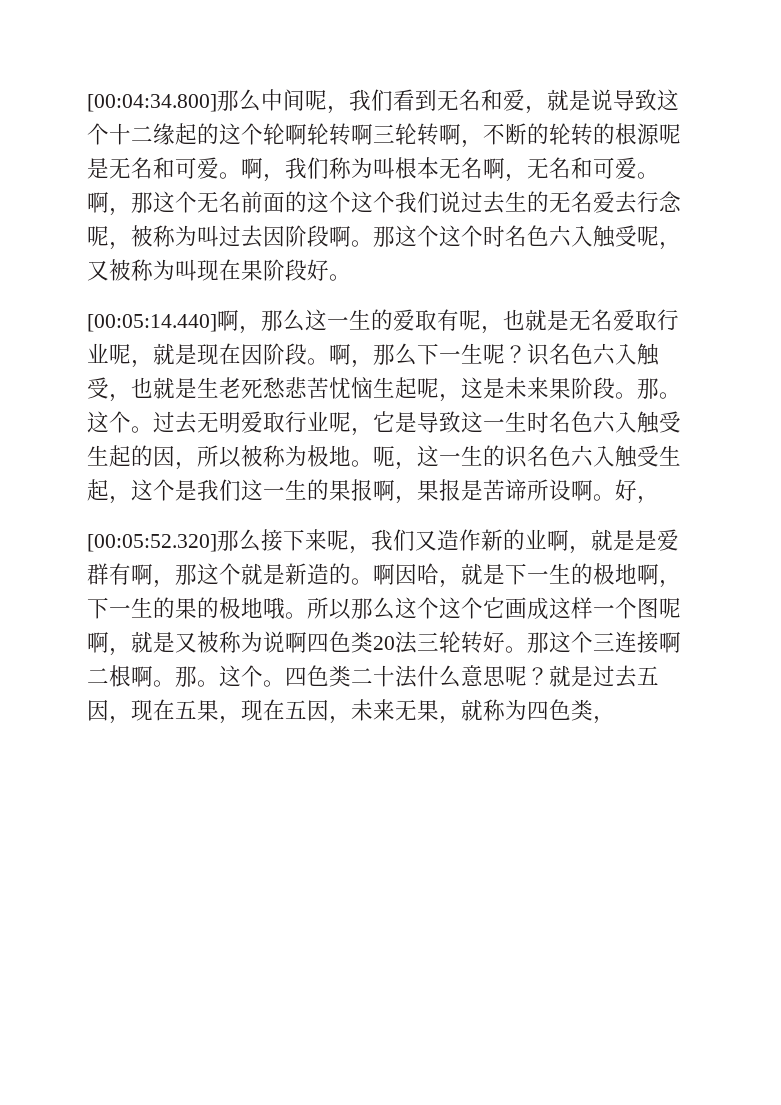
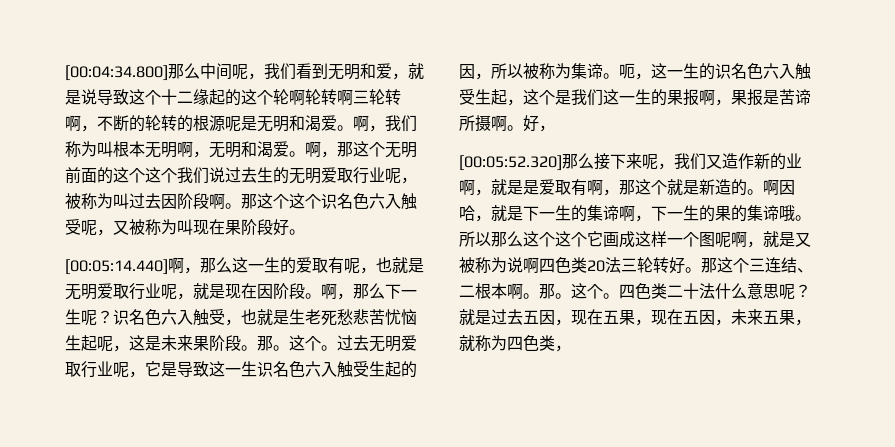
[459,89,481,111] 名 -> [344,64,360,80] 明
[131,157,197,179] 名和可 -> [273,115,321,132] 明和渴
[461,157,615,182] 名啊，无名和可 -> [161,141,273,158] 明啊，无明和渴
[219,191,241,213] 名 -> [401,142,417,158] 明
[571,191,681,214] 名爱去行念 -> [305,167,385,184] 明爱取行业
[483,225,505,247] 时 -> [321,193,337,209] 识
[591,309,613,331] 名 -> [81,284,97,300] 明
[527,411,549,433] 时 -> [257,361,273,377] 识
[307,445,351,467] 极地 -> [571,63,603,79] 集谛
[549,479,571,501] 设 -> [475,115,491,131] 摄
[87,563,109,585] 群 -> [555,180,571,195] 取
[593,563,637,585] 极地 -> [587,205,619,221] 集谛
[219,597,263,619] 极地 -> [747,205,779,221] 集谛
[637,631,681,653] [87,665,131,687] 接啊二根 -> [781,257,813,273] [459,283,507,299] 结、二根本
[395,699,417,721] 无 -> [763,310,779,324] 五

